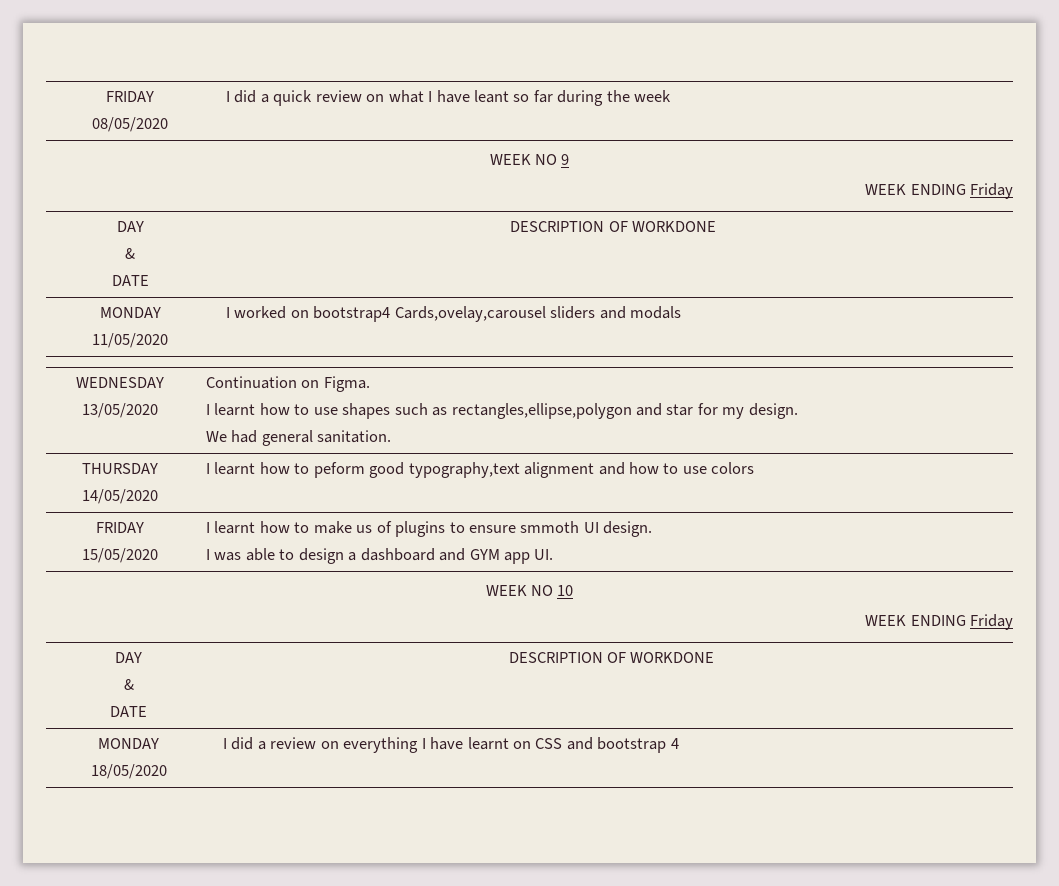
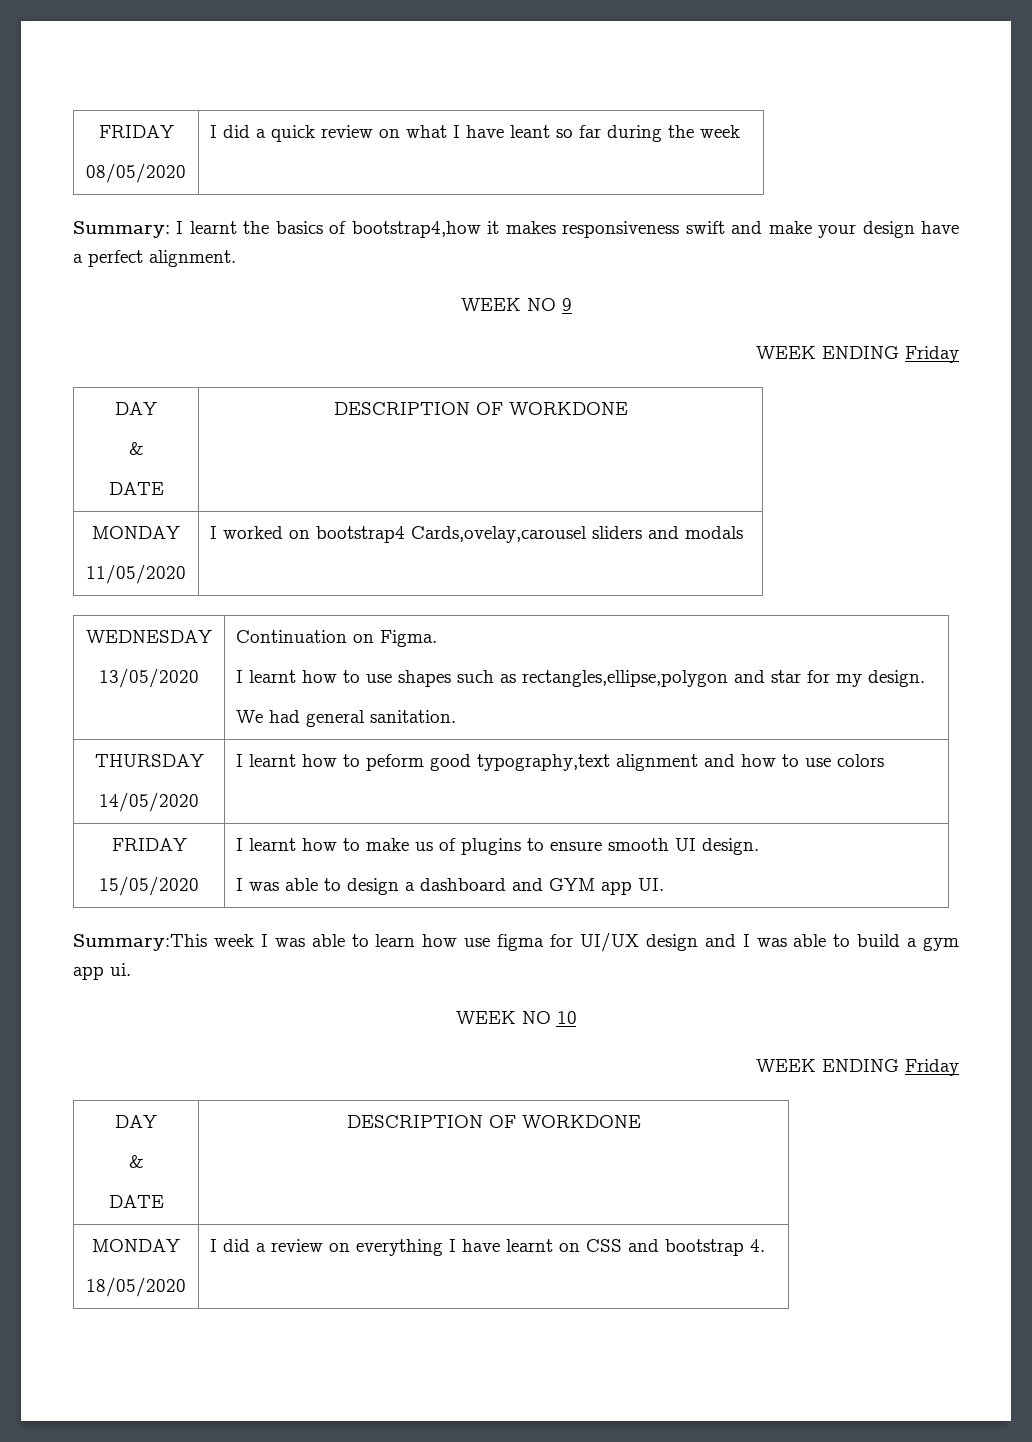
(672, 96) none -> [73,221,959,238] [73,250,236,267] // Summary: I learnt the basics of bootstrap4,how it makes responsiveness swift and make your design have a perfect alignment.
[520,521,580,533] smmoth -> [608,838,670,851] smooth
(554, 554) none -> [73,932,959,952] [73,963,131,980] // Summary:This week I was able to learn how use figma for UI/UX design and I was able to build a gym app ui.
[670,738,679,749] 4 -> [750,1239,766,1252] 4.

